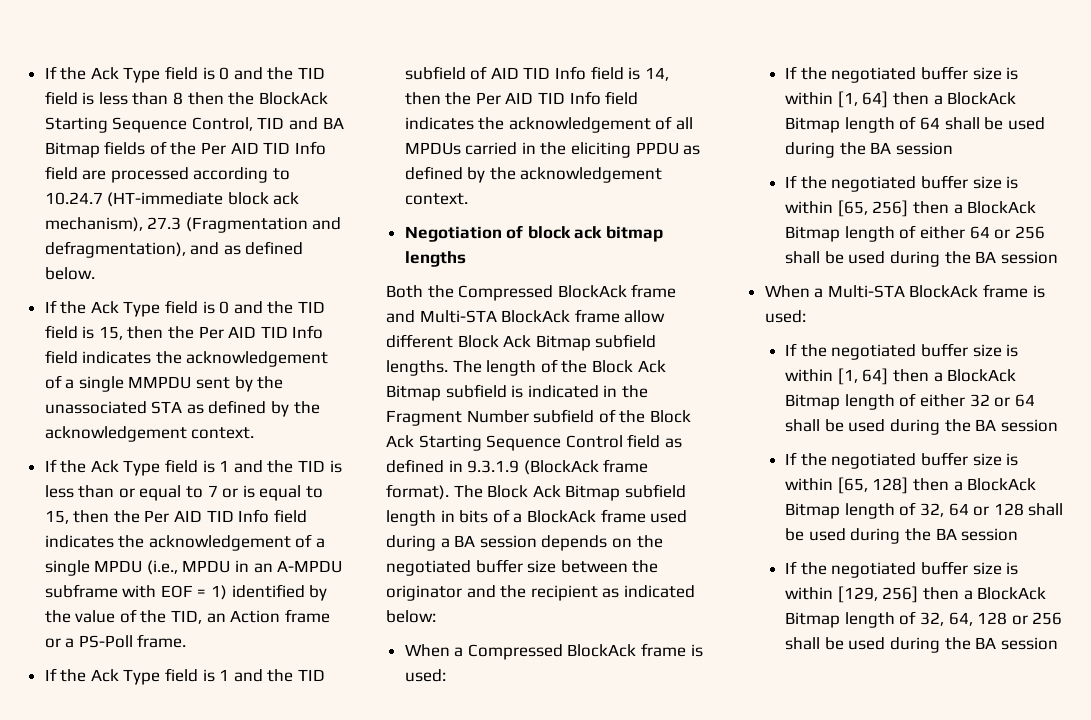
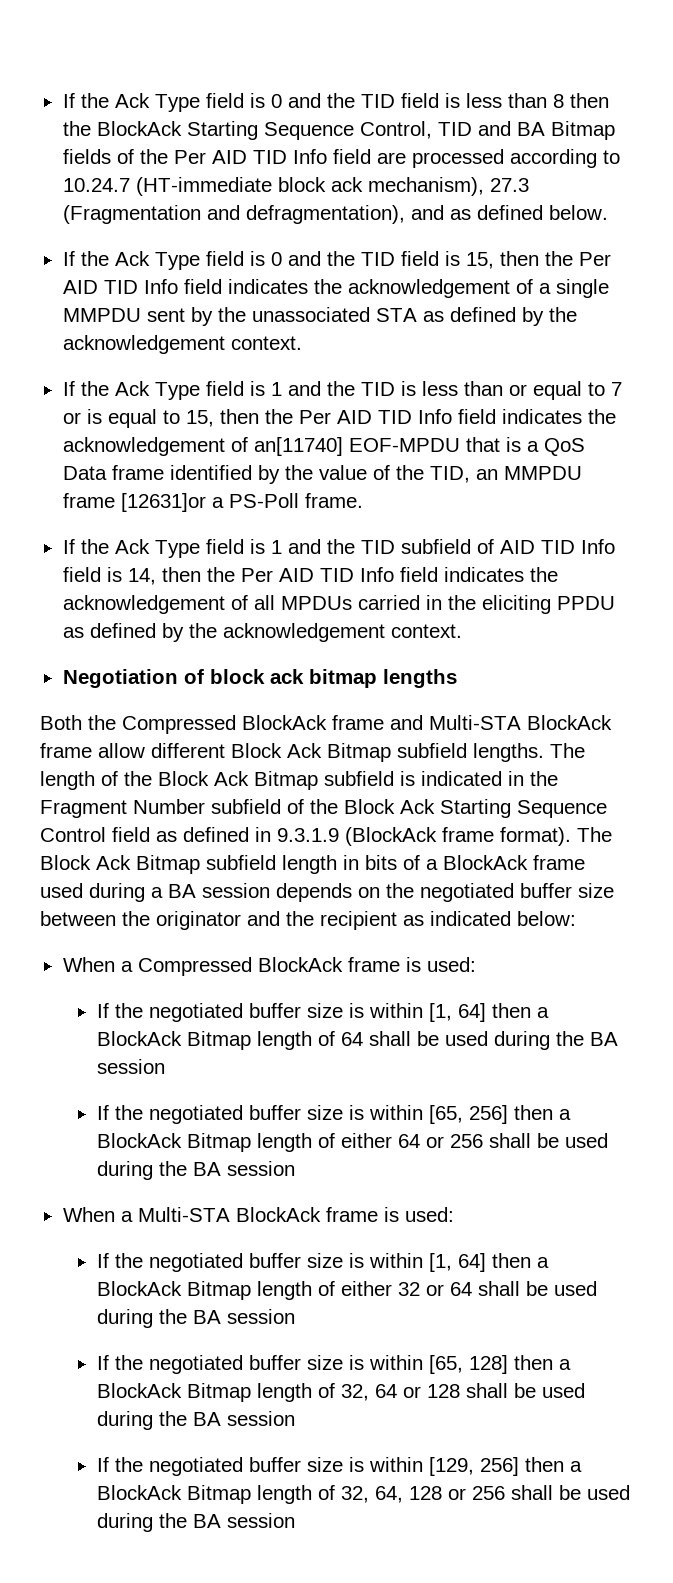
[316,538,326,548] [44,560,343,576] [44,584,228,600] a single MPDU (i.e., MPDU in an A-MPDU subframe with EOF = 1) -> [253,437,585,456] [62,465,164,480] an[11740] EOF-MPDU that is a QoS Data frame
[230,609,330,623] [44,638,61,648] Action frame or -> [503,466,582,480] [62,493,206,512] MMPDU frame [12631]or

